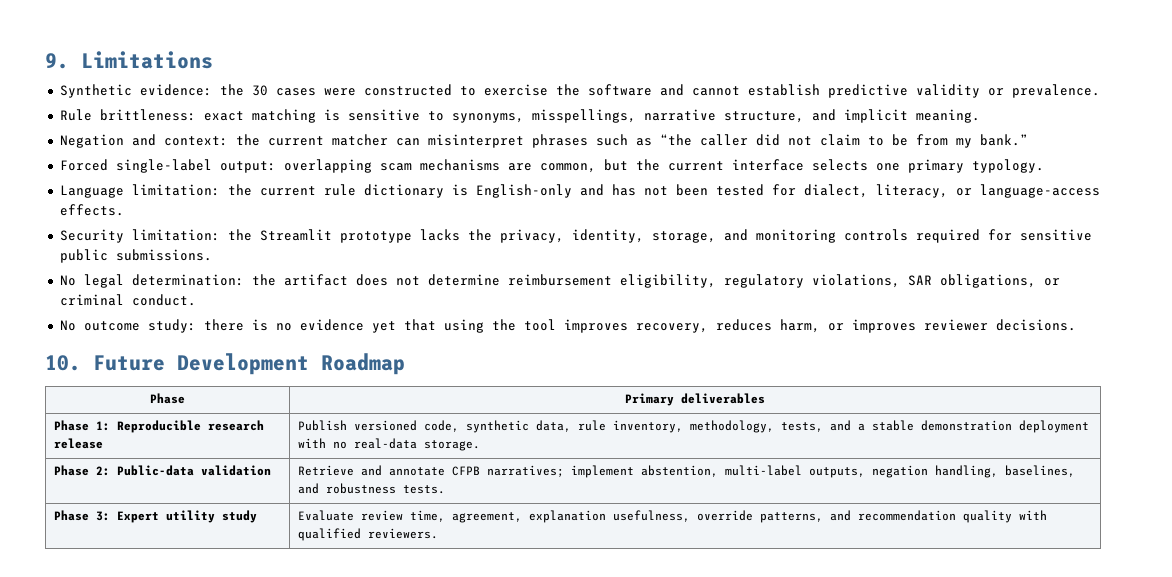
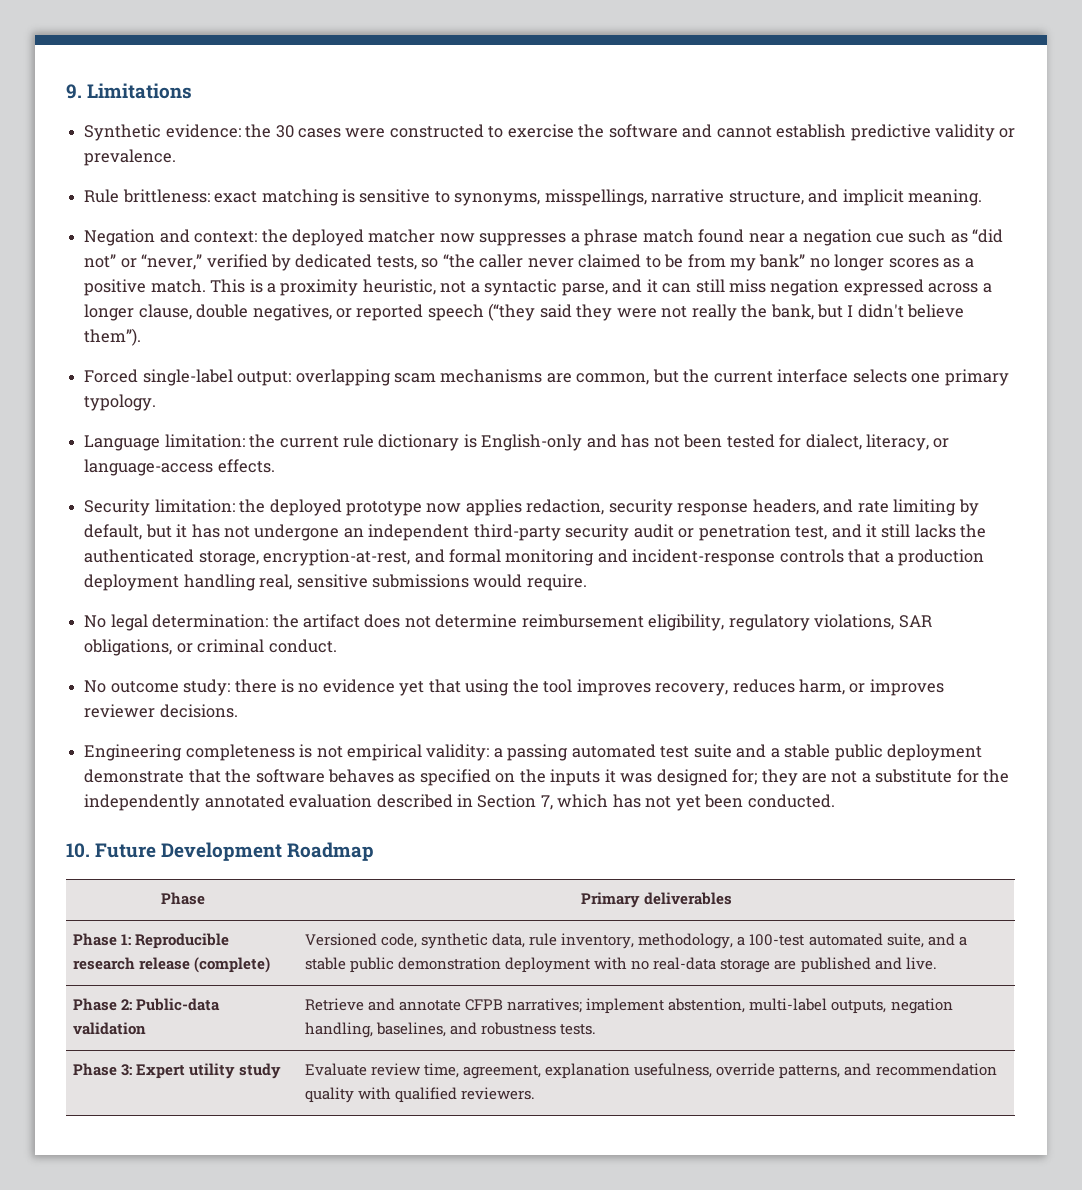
[267,134,1028,148] current matcher can misinterpret phrases such as “the caller did not claim to be from my bank.” -> [291,229,1004,246] [84,254,974,271] [84,279,992,296] [84,303,965,321] [84,328,142,346] deployed matcher now suppresses a phrase match found near a negation cue such as “did not” or “never,” verified by dedicated tests, so “the caller never claimed to be from my bank” no longer scores as a positive match. This is a proximity heuristic, not a syntactic parse, and it can still miss negation expressed across a longer clause, double negatives, or reported speech (“they said they were not really the bank, but I didn't believe them”).
[259,229,1092,243] [59,249,212,263] Streamlit prototype lacks the privacy, identity, storage, and monitoring controls required for sensitive public submissions. -> [269,499,979,516] [84,524,987,541] [84,549,985,566] [84,574,587,591] deployed prototype now applies redaction, security response headers, and rate limiting by default, but it has not undergone an independent third-party security audit or penetration test, and it still lacks the authenticated storage, encryption-at-rest, and formal monitoring and incident-response controls that a production deployment handling real, sensitive submissions would require.
(1076, 325) none -> [84,744,982,761] [84,769,1010,786] [84,794,835,811] // Engineering completeness is not empirical validity: a passing automated test suite and a stable public deployment demonstrate that the software behaves as specified on the inputs it was designed for; they are not a substitute for the independently annotated evaluation described in Section 7, which has not yet been conducted.
[298,420,418,431] | Publish versioned -> [194,957,271,973] [305,933,378,946] (complete) | Versioned
[781,420,915,432] tests, and a stable -> [737,933,967,948] [305,957,395,973] a 100-test automated suite, and a stable public
[424,440,481,451] storage. -> [720,957,937,973] storage are published and live.

